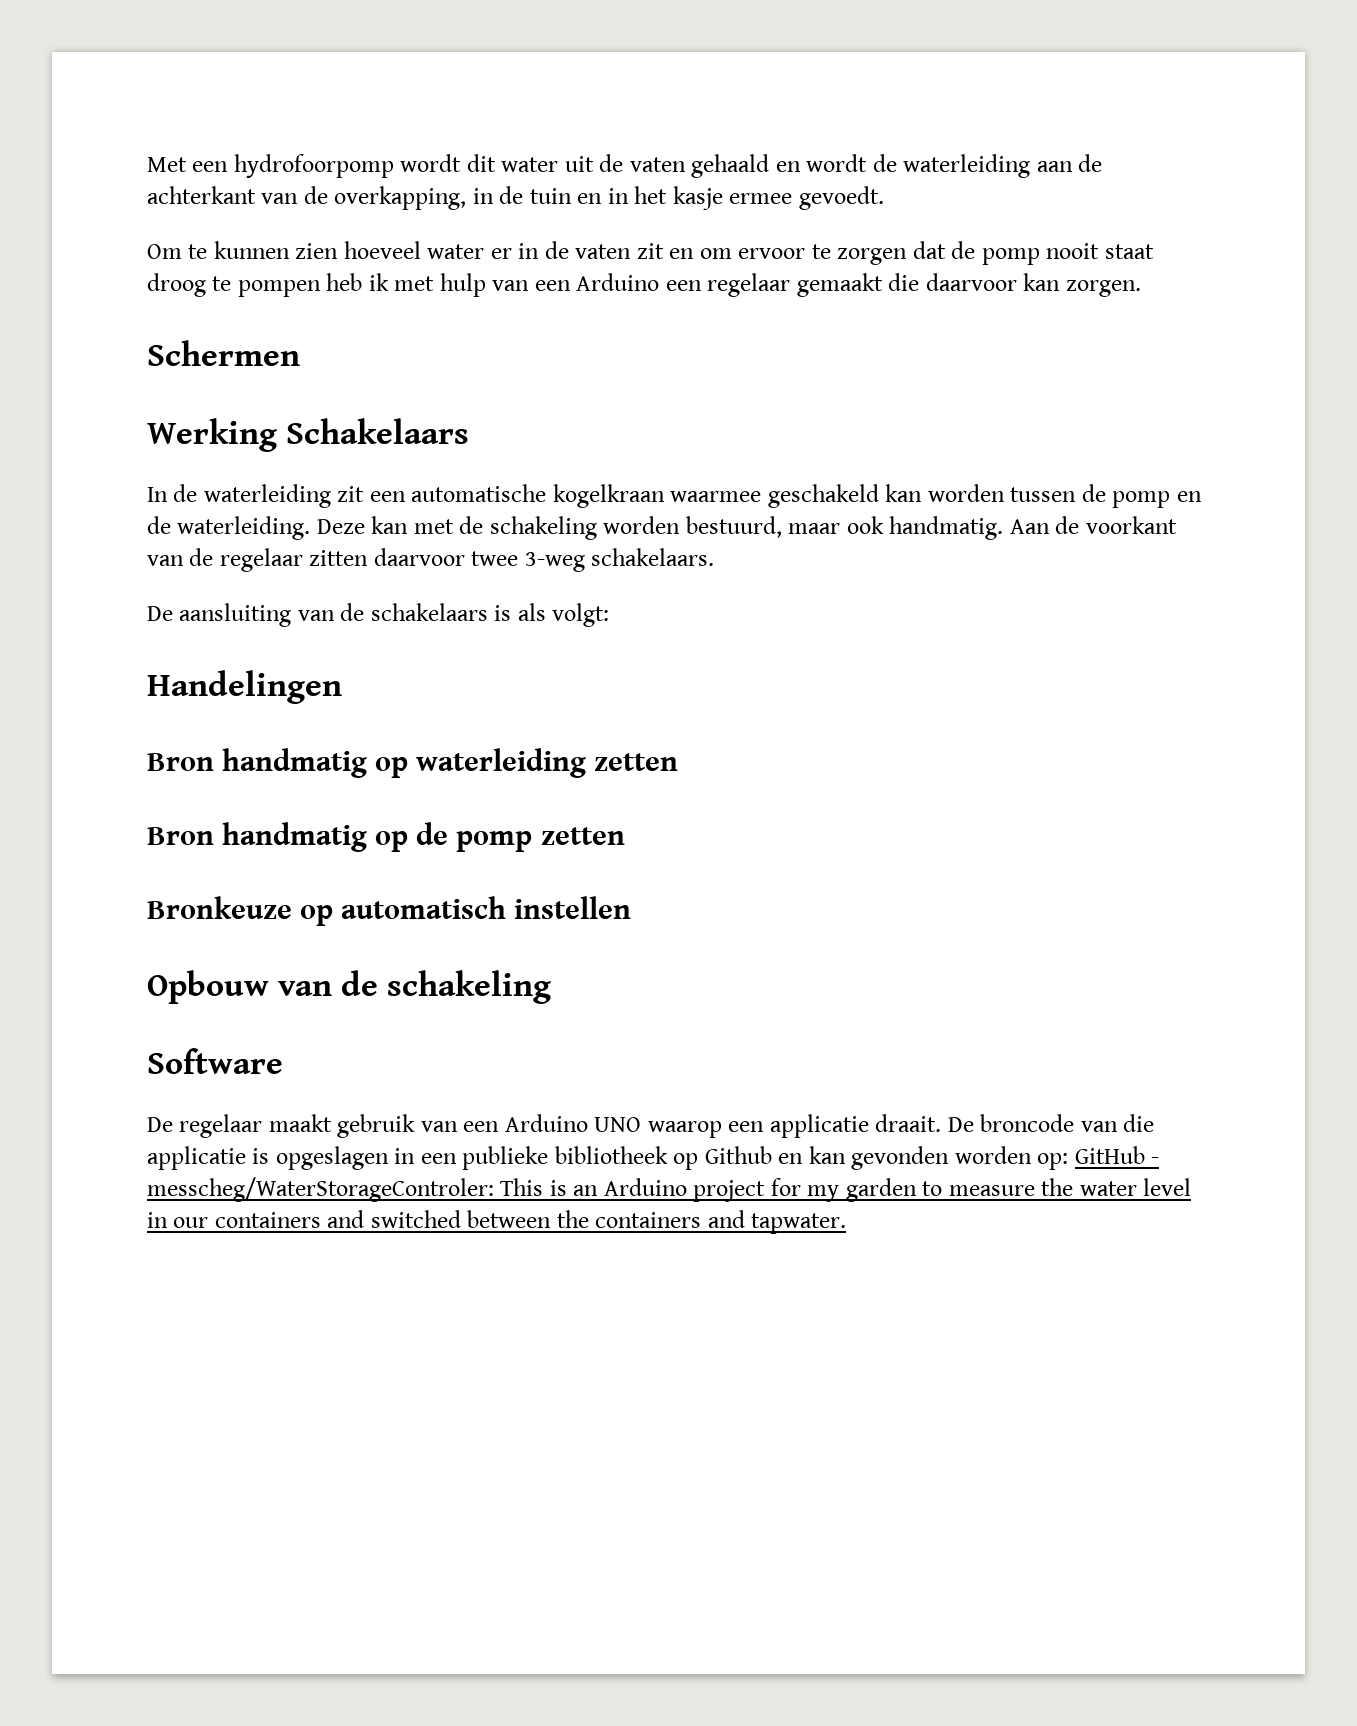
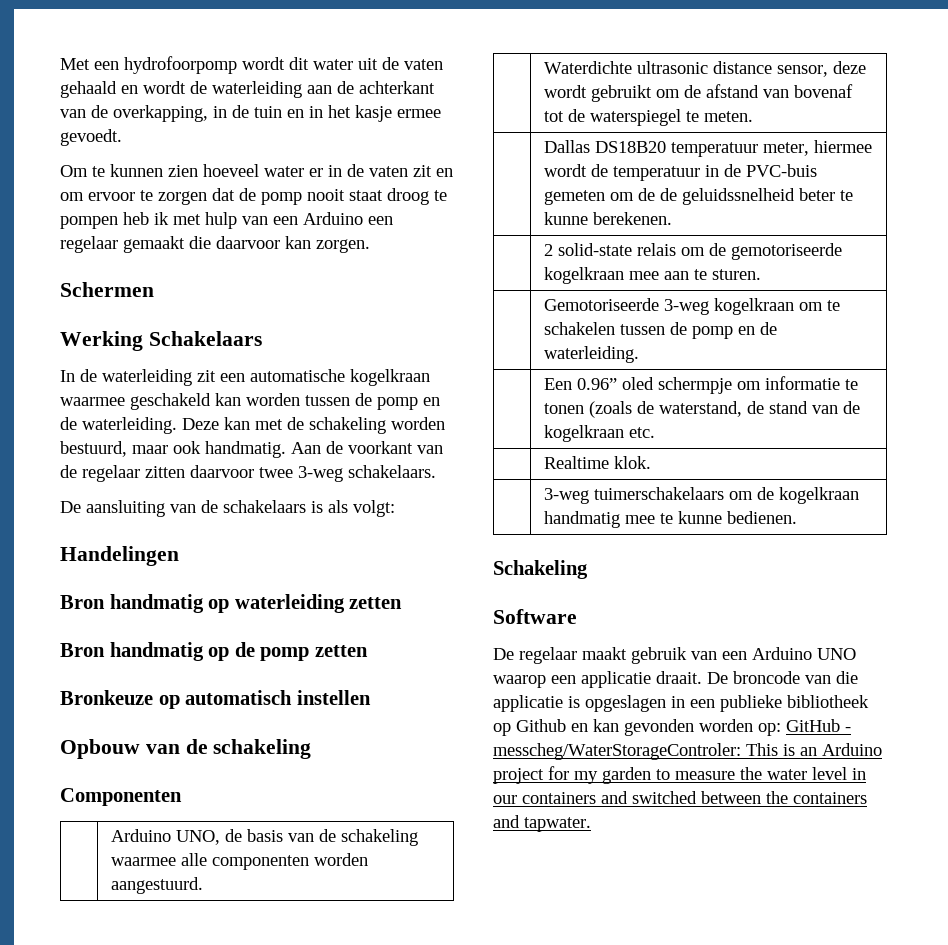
(552, 987) none -> [60,788,182,806] [111,829,419,846] [111,853,369,870] [111,877,204,894] [544,61,867,77] [544,84,854,102] [544,109,754,126] [544,140,873,157] [544,164,818,181] [544,188,854,205] [544,212,673,225] [544,243,843,260] [544,267,762,284] [544,298,841,315] [544,322,778,339] [544,346,640,363] [544,376,859,394] [544,401,861,418] [544,425,656,442] [544,456,652,469] [544,487,860,504] [544,511,798,528] [493,560,588,579] // Componenten // | Arduino UNO, de basis van de schakeling waarmee alle componenten worden aangestuurd. // | Waterdichte ultrasonic distance sensor, deze wordt gebruikt om de afstand van bovenaf tot de waterspiegel te meten. // | Dallas DS18B20 temperatuur meter, hiermee wordt de temperatuur in de PVC-buis gemeten om de de geluidssnelheid beter te kunne berekenen. // | 2 solid-state relais om de gemotoriseerde kogelkraan mee aan te sturen. // | Gemotoriseerde 3-weg kogelkraan om te schakelen tussen de pomp en de waterleiding. // | Een 0.96” oled schermpje om informatie te tonen (zoals de waterstand, de stand van de kogelkraan etc. // | Realtime klok. // | 3-weg tuimerschakelaars om de kogelkraan handmatig mee te kunne bedienen. // Schakeling

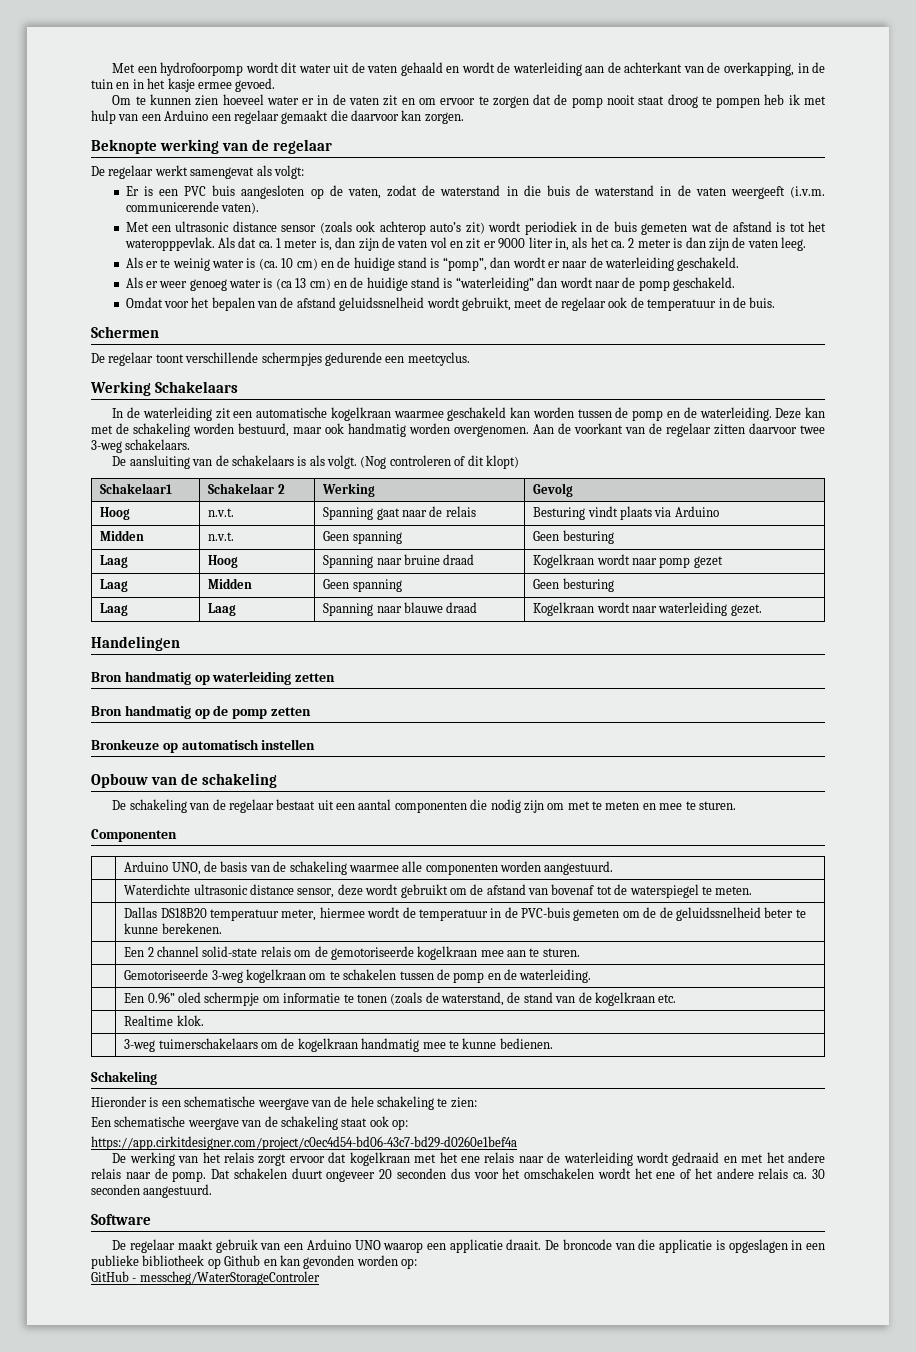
[60,129,122,146] gevoedt. -> [235,78,276,92] gevoed.
[60,282,154,297] Schermen -> [91,139,332,154] [91,165,304,179] [125,185,825,199] [125,201,259,214] [125,221,827,235] [124,237,807,251] [125,257,740,271] [125,277,736,291] [125,297,776,311] [91,326,159,338] [91,352,470,366] Beknopte werking van de regelaar // De regelaar werkt samengevat als volgt: // Er is een PVC buis aangesloten op de vaten, zodat de waterstand in die buis de waterstand in de vaten weergeeft (i.v.m. communicerende vaten). // Met een ultrasonic distance sensor (zoals ook achterop auto’s zit) wordt periodiek in de buis gemeten wat de afstand is tot het wateropppevlak. Als dat ca. 1 meter is, dan zijn de vaten vol en zit er 9000 liter in, als het ca. 2 meter is dan zijn de vaten leeg. // Als er te weinig water is (ca. 10 cm) en de huidige stand is “pomp”, dan wordt er naar de waterleiding geschakeld. // Als er weer genoeg water is (ca 13 cm) en de huidige stand is “waterleiding” dan wordt naar de pomp geschakeld. // Omdat voor het bepalen van de afstand geluidssnelheid wordt gebruikt, meet de regelaar ook de temperatuur in de buis. // Schermen // De regelaar toont verschillende schermpjes gedurende een meetcyclus.
[205,441,286,458] handmatig. -> [348,423,529,437] handmatig worden overgenomen.
[353,500,395,517] volgt: -> [327,455,519,469] [100,483,173,494] [208,483,285,494] [322,483,376,497] [533,483,574,497] [100,507,131,520] [208,508,235,517] [323,506,476,520] [533,506,719,520] [100,530,145,541] [208,532,235,541] [323,531,402,544] [533,530,614,544] [100,555,129,568] [208,555,239,568] [323,554,475,568] [533,554,723,568] [100,579,129,592] [208,578,253,589] [323,579,402,592] [533,578,614,592] [100,603,129,616] [208,603,237,616] [323,602,478,616] [533,602,762,616] volgt. (Nog controleren of dit klopt) // Schakelaar1 | Schakelaar 2 | Werking | Gevolg // Hoog | n.v.t. | Spanning gaat naar de relais | Besturing vindt plaats via Arduino // Midden | n.v.t. | Geen spanning | Geen besturing // Laag | Hoog | Spanning naar bruine draad | Kogelkraan wordt naar pomp gezet // Laag | Midden | Geen spanning | Geen besturing // Laag | Laag | Spanning naar blauwe draad | Kogelkraan wordt naar waterleiding gezet.
(312, 749) none -> [112,799,736,813] // De schakeling van de regelaar bestaat uit een aantal componenten die nodig zijn om met te meten en mee te sturen.
[544,244,554,256] 2 -> [124,946,200,957] Een 2 channel
(588, 569) none -> [91,1096,477,1110] [91,1116,408,1130] [91,1136,517,1150] [112,1152,825,1166] [91,1168,825,1182] [91,1184,213,1198] // Hieronder is een schematische weergave van de hele schakeling te zien: // Een schematische weergave van de schakeling staat ook op: // https://app.cirkitdesigner.com/project/c0ec4d54-bd06-43c7-bd29-d0260e1bef4a // De werking van het relais zorgt ervoor dat kogelkraan met het ene relais naar de waterleiding wordt gedraaid en met het andere relais naar de pomp. Dat schakelen duurt ongeveer 20 seconden dus voor het omschakelen wordt het ene of het andere relais ca. 30 seconden aangestuurd.
(781, 729) none -> (417, 1263) //
[493,743,882,760] [493,766,866,784] [493,791,867,804] [493,815,591,832] messcheg/WaterStorageControler: This is an Arduino project for my garden to measure the water level in our containers and switched between the containers and tapwater. -> [139,1271,320,1285] messcheg/WaterStorageControler

